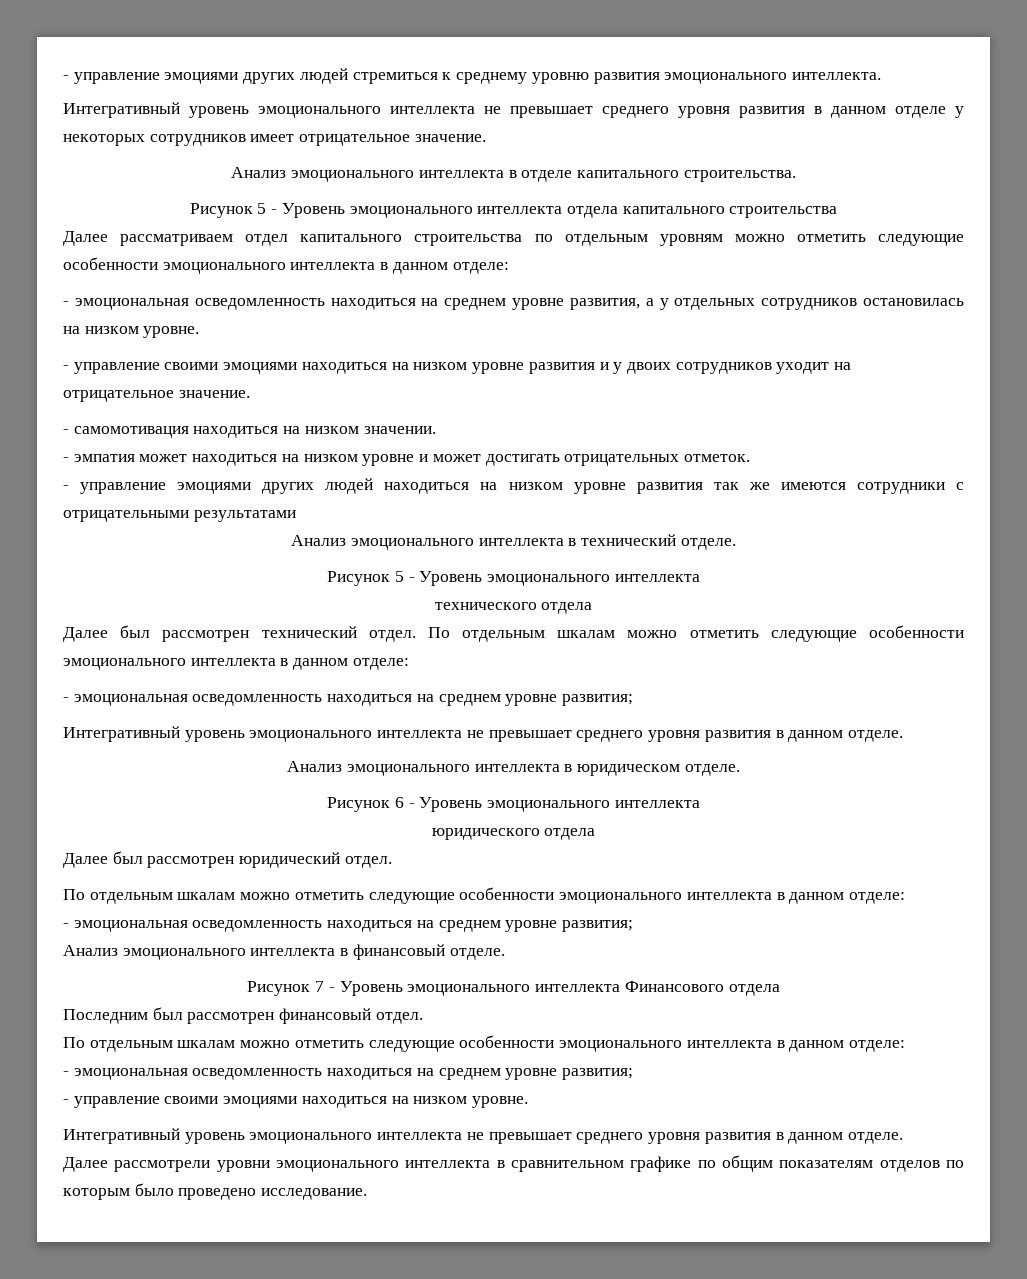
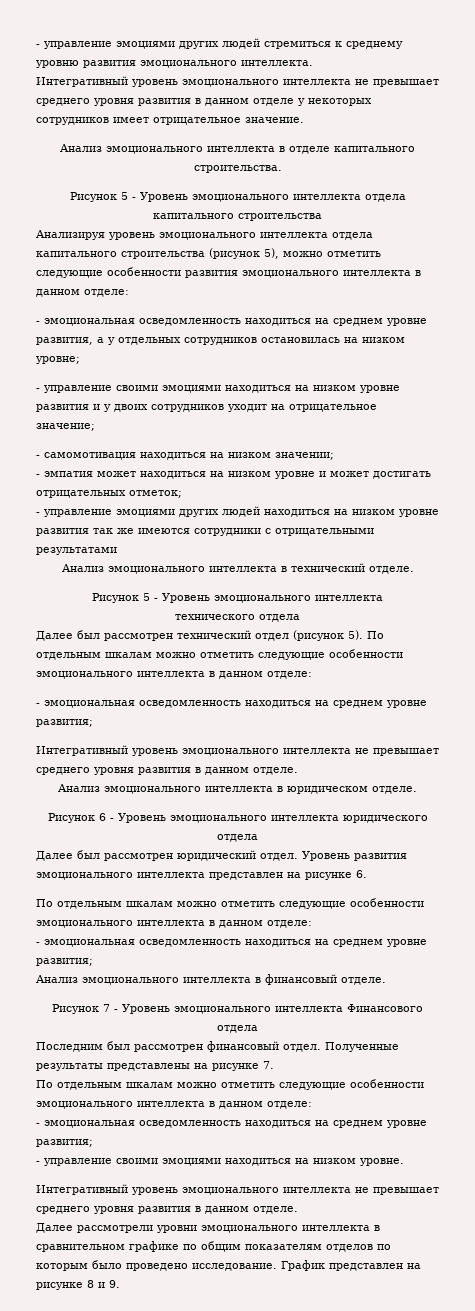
[63,231,965,246] [63,257,158,270] Далее рассматриваем отдел капитального строительства по отдельным уровням можно отметить следующие особенности -> [36,230,373,240] [36,248,381,259] [36,267,238,278] Анализируя уровень эмоционального интеллекта отдела капитального строительства (рисунок 5), можно отметить следующие особенности развития
[143,326,200,338] уровне. -> [36,356,80,364] уровне;
[178,390,250,398] значение. -> [36,423,95,431] значение;
[363,426,436,434] значении. -> [275,452,334,460] значении;
[683,454,750,462] отметок. -> [129,490,182,498] отметок;
[368,630,416,642] отдел. -> [255,630,363,641] отдел (рисунок 5).
(700, 804) // -> (339, 818) none
(392, 862) none -> [302,851,407,861] [36,870,367,880] Уровень развития эмоционального интеллекта представлен на рисунке 6.
(423, 1018) none -> [325,1042,399,1052] [36,1061,274,1071] Полученные результаты представлены на рисунке 7.
(368, 1194) none -> [281,1260,421,1271] [36,1280,120,1290] График представлен на рисунке 8 и 9.

